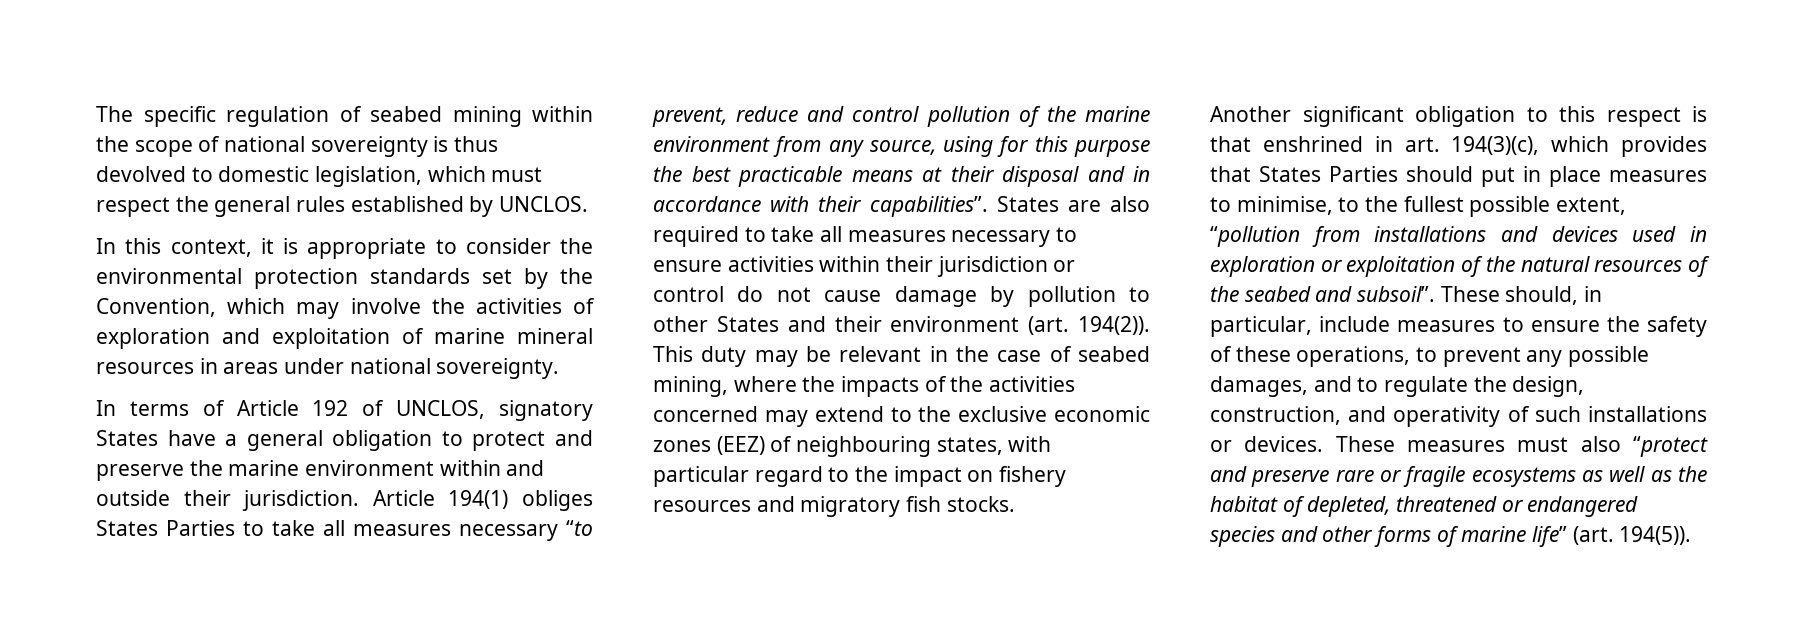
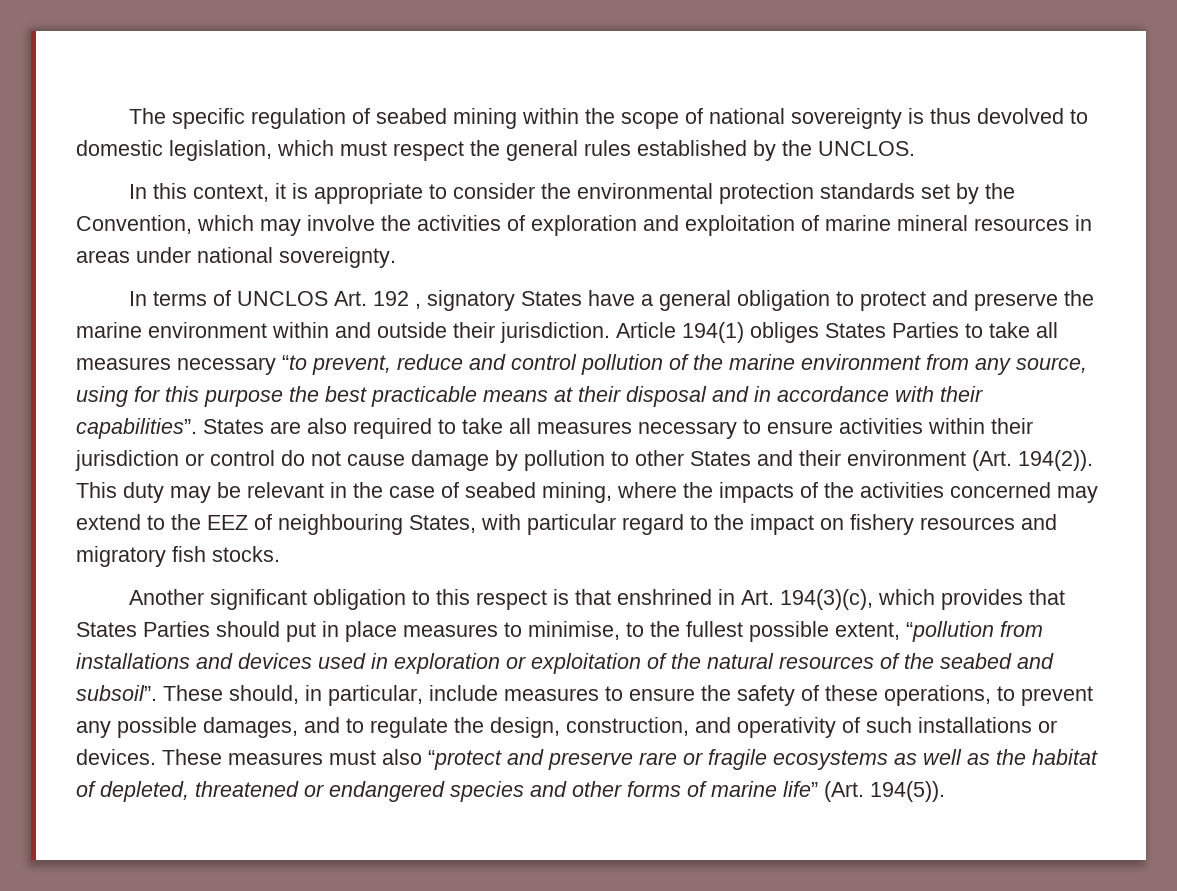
(494, 206) none -> [782,140,812,156] the
[236,400,486,419] Article 192 of UNCLOS, -> [237,291,422,309] UNCLOS Art. 192 ,
[1028,316,1070,335] (art. -> [972,450,1012,471] (Art.
[958,406,1150,422] [653,436,765,455] exclusive economic zones (EEZ) -> [207,515,248,530] EEZ
[936,437,1003,455] states, -> [409,515,476,533] States,
[1404,137,1440,152] art. -> [741,590,775,605] Art.
[1572,526,1614,545] (art. -> [824,781,864,802] (Art.

